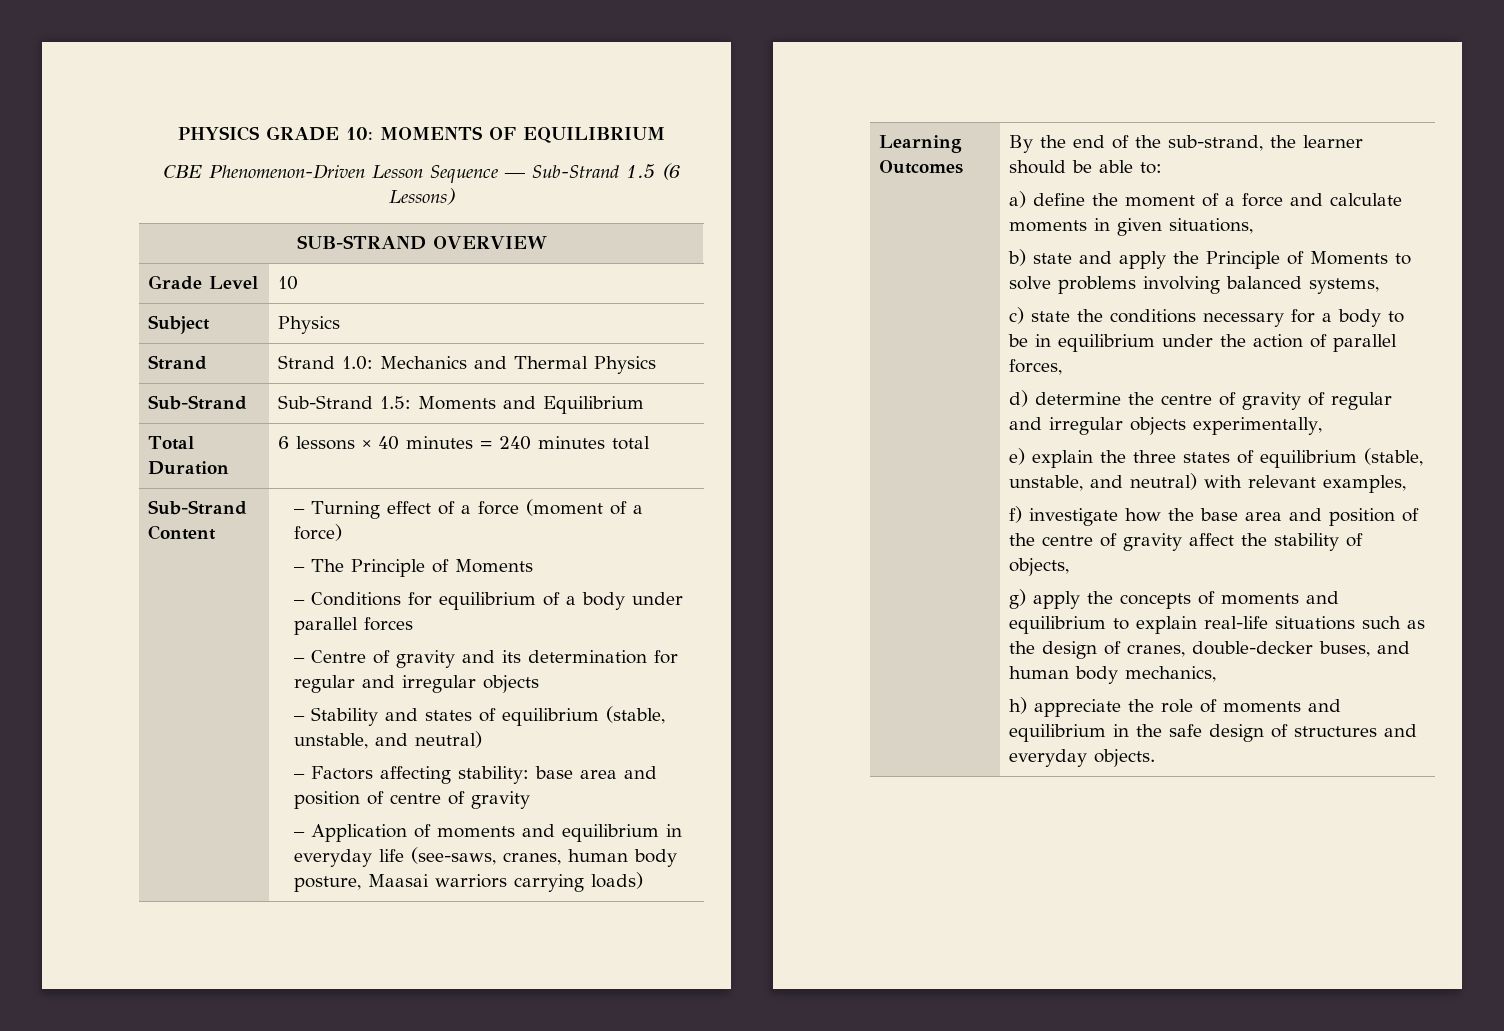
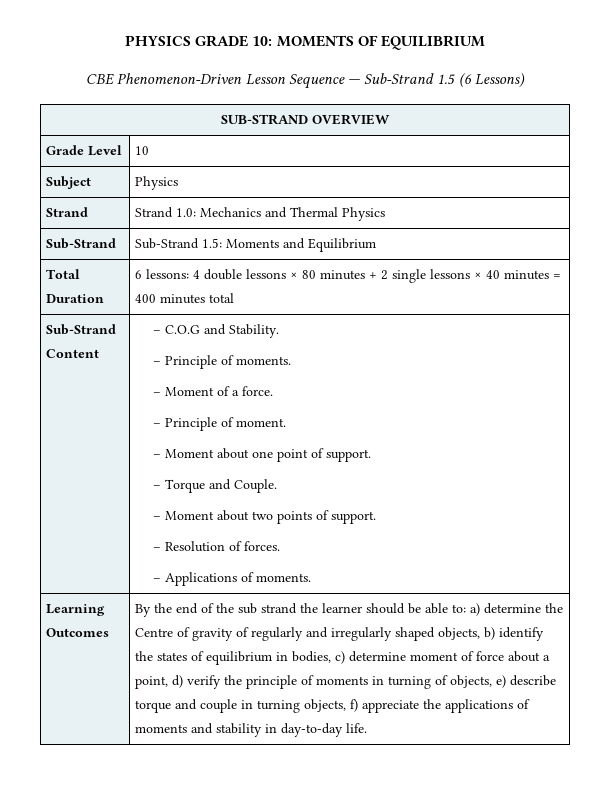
(289, 442) none -> [146,269,427,283] lessons: 4 double lessons × 80 minutes + 2 single
[498,436,531,450] 240 -> [135,294,157,303] 400
[310,499,643,519] [293,524,342,541] [293,559,533,577] [293,592,683,610] [293,617,413,635] [293,650,678,668] [293,675,539,693] [293,706,665,726] [293,731,482,749] [293,766,657,784] [293,791,530,809] [293,824,682,842] [293,847,677,867] [293,872,643,892] Turning effect of a force (moment of a force) // – The Principle of Moments // – Conditions for equilibrium of a body under parallel forces // – Centre of gravity and its determination for regular and irregular objects // – Stability and states of equilibrium (stable, unstable, and neutral) // – Factors affecting stability: base area and position of centre of gravity // – Application of moments and equilibrium in everyday life (see-saws, cranes, human body posture, Maasai warriors carrying loads) -> [165,324,280,338] [153,355,292,369] [153,386,274,396] [153,417,287,431] [153,448,372,462] [153,479,278,493] [153,510,377,524] [153,541,281,552] [153,572,312,586] C.O.G and Stability. // – Principle of moments. // – Moment of a force. // – Principle of moment. // – Moment about one point of support. // – Torque and Couple. // – Moment about two points of support. // – Resolution of forces. // – Applications of moments.
[1167,135,1263,151] sub-strand, -> [238,603,298,614] sub strand
[1008,191,1402,208] [1008,218,1253,236] [1007,249,1411,269] [1008,276,1379,294] [1008,307,1404,327] [1007,334,1397,352] [1008,359,1062,375] [1008,390,1028,407] // a) define the moment of a force and calculate moments in given situations, // b) state and apply the Principle of Moments to solve problems involving balanced systems, // c) state the conditions necessary for a body to be in equilibrium under the action of parallel forces, // d) -> [470,603,481,616] a)
[1160,394,1212,405] centre -> [135,628,174,637] Centre
[1330,392,1392,410] [1008,417,1322,435] [1008,448,1423,468] [1008,473,1406,493] [1008,506,1419,526] [1008,533,1363,551] [1008,558,1069,576] [1008,589,1339,609] [1008,616,1425,634] [1008,641,1410,659] [1008,666,1216,684] [1008,697,1341,717] [1008,724,1417,742] [1008,749,1155,767] regular and irregular objects experimentally, // e) explain the three states of equilibrium (stable, unstable, and neutral) with relevant examples, // f) investigate how the base area and position of the centre of gravity affect the stability of objects, // g) apply the concepts of moments and equilibrium to explain real-life situations such as the design of cranes, double-decker buses, and human body mechanics, // h) appreciate the role of moments and equilibrium in the safe design of structures and everyday objects. -> [251,627,545,641] [135,651,551,665] [135,675,557,689] [135,699,531,713] [135,723,368,737] regularly and irregularly shaped objects, b) identify the states of equilibrium in bodies, c) determine moment of force about a point, d) verify the principle of moments in turning of objects, e) describe torque and couple in turning objects, f) appreciate the applications of moments and stability in day-to-day life.

